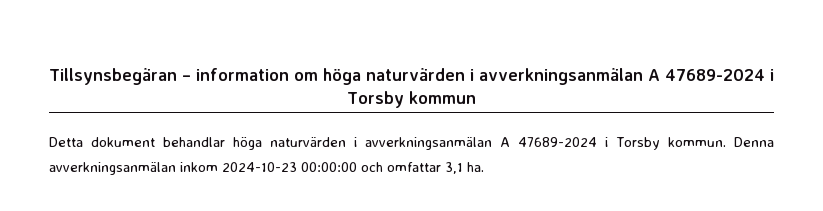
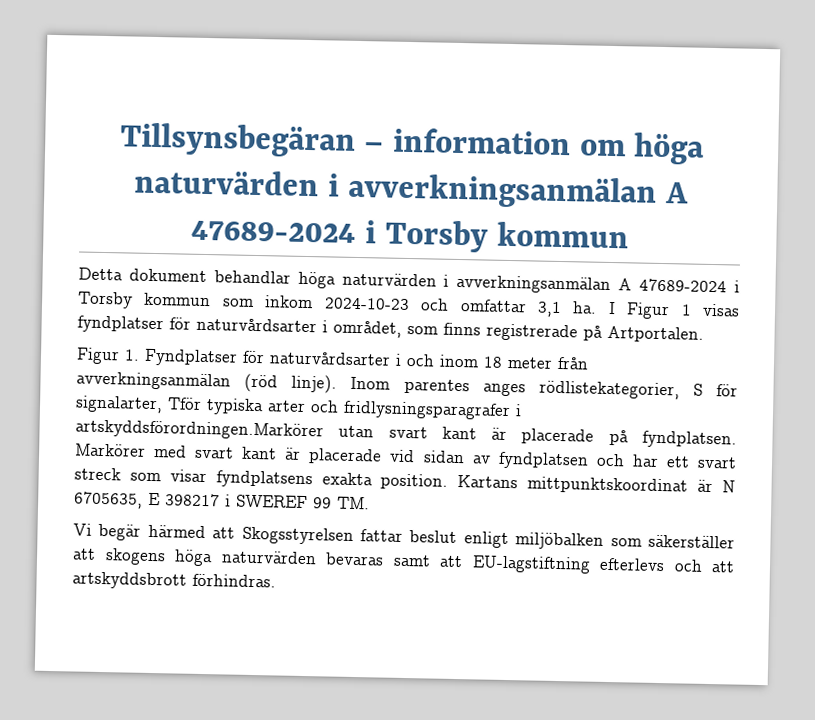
[667,137,775,147] [49,162,176,175] kommun. Denna avverkningsanmälan -> [144,292,254,307] kommun som
[301,162,357,172] 00:00:00 -> (410, 304) none
(484, 167) none -> [607,301,740,320] [77,315,704,343] [76,347,589,370] [76,371,738,400] [75,395,522,421] [75,419,737,449] [75,443,738,470] [74,467,737,495] [74,491,370,510] [73,523,735,550] [73,548,735,574] [72,571,276,590] I Figur 1 visas fyndplatser för naturvårdsarter i området, som finns registrerade på Artportalen. // Figur 1. Fyndplatser för naturvårdsarter i och inom 18 meter från avverkningsanmälan (röd linje). Inom parentes anges rödlistekategorier, S för signalarter, Tför typiska arter och fridlysningsparagrafer i artskyddsförordningen.Markörer utan svart kant är placerade på fyndplatsen. Markörer med svart kant är placerade vid sidan av fyndplatsen och har ett svart streck som visar fyndplatsens exakta position. Kartans mittpunktskoordinat är N 6705635, E 398217 i SWEREF 99 TM. // Vi begär härmed att Skogsstyrelsen fattar beslut enligt miljöbalken som säkerställer att skogens höga naturvärden bevaras samt att EU-lagstiftning efterlevs och att artskyddsbrott förhindras.

